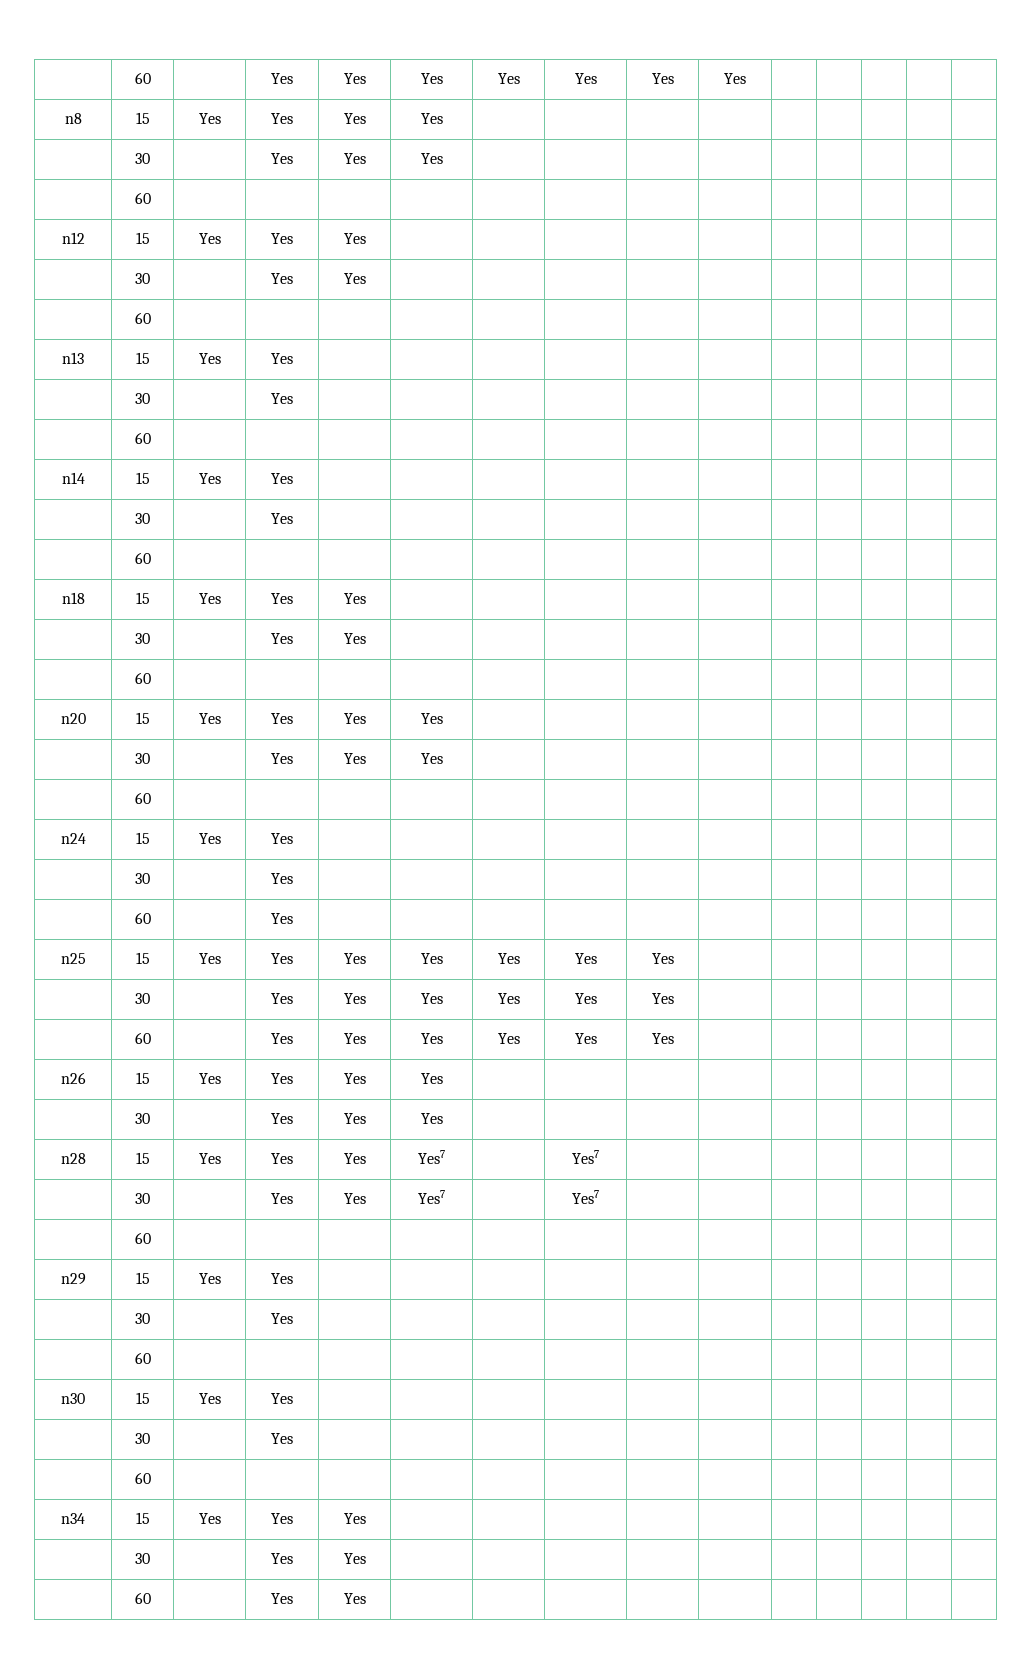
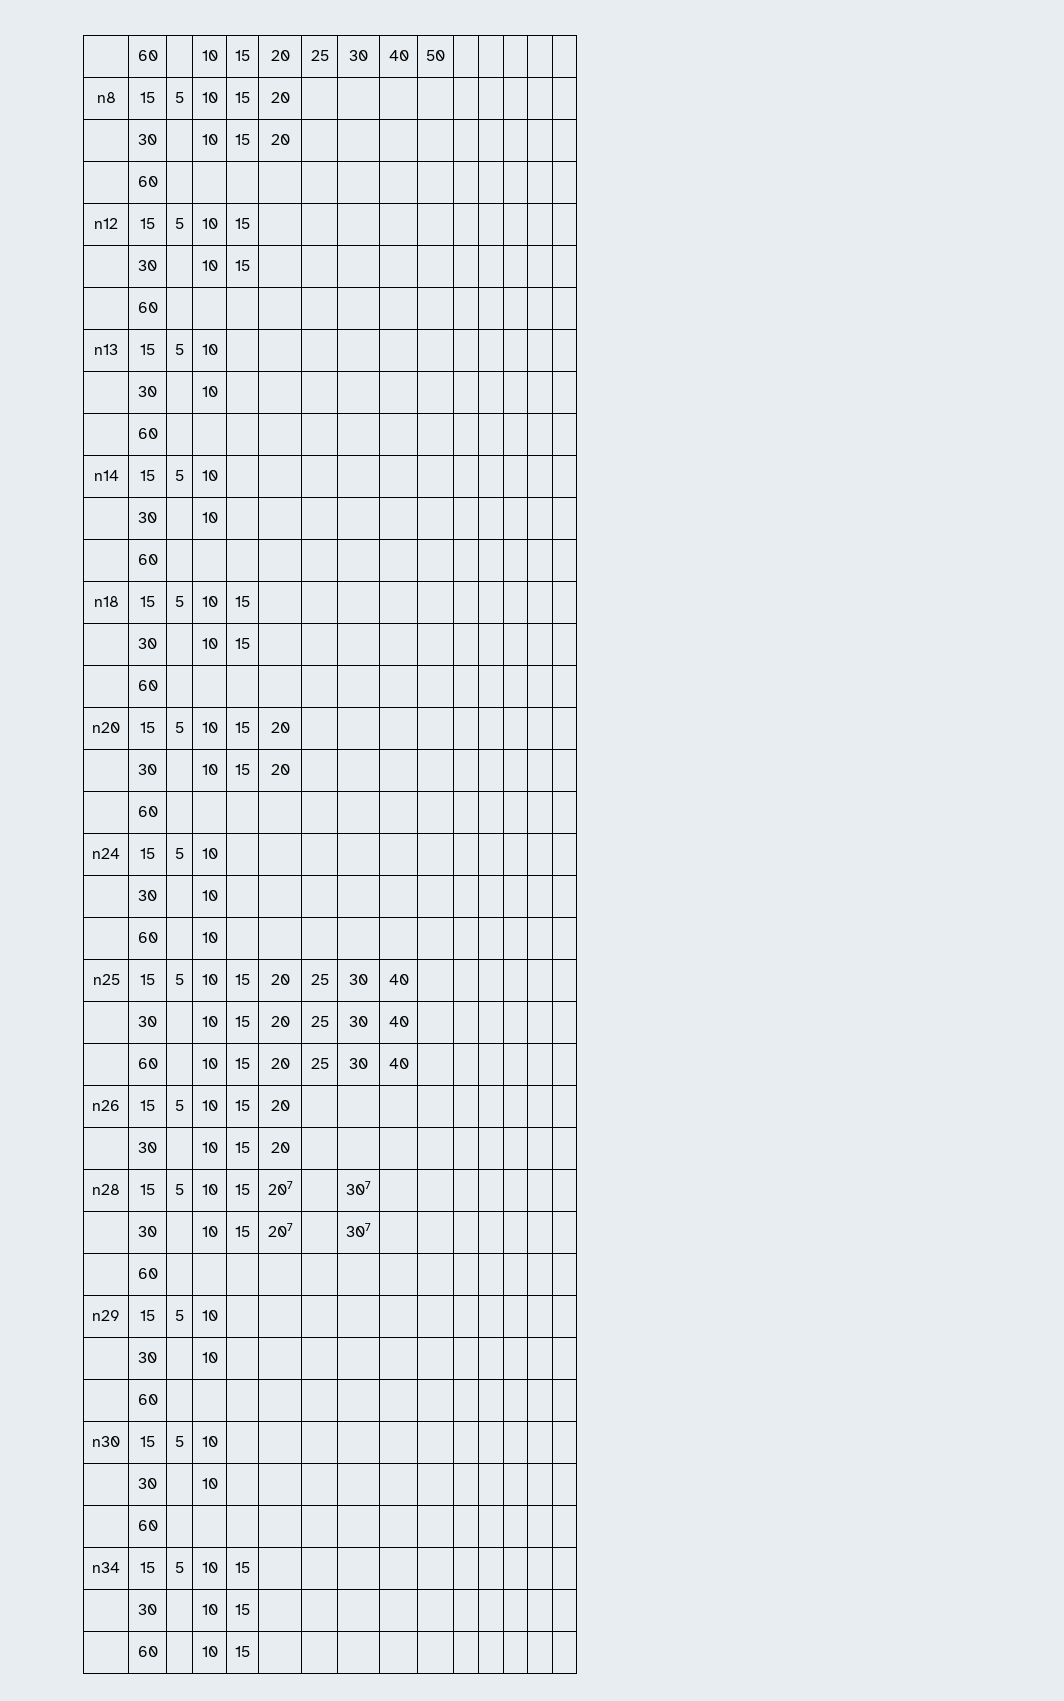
[134,72,151,84] [271,73,293,84] [343,73,366,84] [420,73,443,84] [497,73,520,84] [574,73,597,84] [651,73,674,84] [724,73,746,84] [64,113,82,124] [135,112,150,124] [198,113,221,124] [271,113,293,124] [343,113,366,124] [420,113,443,124] [135,153,150,164] [271,153,293,164] [343,153,366,164] [420,153,443,164] | 60 | | Yes | Yes | Yes | Yes | Yes | Yes | Yes | | | | | // n8 | 15 | Yes | Yes | Yes | Yes | | | | | | | | | // | 30 | | Yes | Yes | Yes -> [137,50,158,61] [201,50,218,61] [235,50,250,61] [270,50,290,61] [310,50,329,61] [349,50,368,61] [388,50,409,61] [426,50,445,61] [96,92,116,103] [140,92,155,103] [175,92,184,103] [201,92,218,103] [235,92,250,103] [270,92,290,103] [138,134,157,145] [201,134,218,145] [235,134,250,145] [270,134,290,145] | 60 | | 10 | 15 | 20 | 25 | 30 | 40 | 50 | | | | | // n8 | 15 | 5 | 10 | 15 | 20 | | | | | | | | | // | 30 | | 10 | 15 | 20
[198,233,221,244] [271,233,293,244] [343,233,366,244] [135,273,150,284] [271,273,293,284] [343,273,366,284] Yes | Yes | Yes | | | | | | | | | | // | 30 | | Yes | Yes -> [175,218,184,229] [201,218,218,229] [235,218,250,229] [138,260,157,271] [201,260,218,271] [235,260,250,271] 5 | 10 | 15 | | | | | | | | | | // | 30 | | 10 | 15
[198,353,221,364] [271,353,293,364] [135,393,150,404] [271,393,293,404] Yes | Yes | | | | | | | | | | | // | 30 | | Yes -> [175,344,184,355] [201,344,218,355] [138,386,157,397] [201,386,218,397] 5 | 10 | | | | | | | | | | | // | 30 | | 10
[198,473,221,484] [271,473,293,484] [135,513,150,524] [271,513,293,524] Yes | Yes | | | | | | | | | | | // | 30 | | Yes -> [175,470,184,481] [201,470,218,481] [138,512,157,523] [201,512,218,523] 5 | 10 | | | | | | | | | | | // | 30 | | 10
[198,593,221,604] [271,593,293,604] [343,593,366,604] [135,633,150,644] [271,633,293,644] [343,633,366,644] Yes | Yes | Yes | | | | | | | | | | // | 30 | | Yes | Yes -> [175,596,184,607] [201,596,218,607] [235,596,250,607] [138,638,157,649] [201,638,218,649] [235,638,250,649] 5 | 10 | 15 | | | | | | | | | | // | 30 | | 10 | 15
[198,713,221,724] [271,713,293,724] [343,713,366,724] [420,713,443,724] [135,753,150,764] [271,753,293,764] [343,753,366,764] [420,753,443,764] Yes | Yes | Yes | Yes | | | | | | | | | // | 30 | | Yes | Yes | Yes -> [175,722,184,733] [201,722,218,733] [235,722,250,733] [270,722,290,733] [138,764,157,775] [201,764,218,775] [235,764,250,775] [270,764,290,775] 5 | 10 | 15 | 20 | | | | | | | | | // | 30 | | 10 | 15 | 20
[198,833,221,844] [271,833,293,844] [135,873,150,884] [271,873,293,884] [134,912,151,924] [271,913,293,924] Yes | Yes | | | | | | | | | | | // | 30 | | Yes | | | | | | | | | | | // | 60 | | Yes -> [175,848,184,859] [201,848,218,859] [138,890,157,901] [201,890,218,901] [137,932,158,943] [201,932,218,943] 5 | 10 | | | | | | | | | | | // | 30 | | 10 | | | | | | | | | | | // | 60 | | 10
[198,953,221,964] [271,953,293,964] [343,953,366,964] [420,953,443,964] [497,953,520,964] [574,953,597,964] [651,953,674,964] [135,993,150,1004] [271,993,293,1004] [343,993,366,1004] [420,993,443,1004] [497,993,520,1004] [574,993,597,1004] [651,993,674,1004] [134,1032,151,1044] [271,1033,293,1044] [343,1033,366,1044] [420,1033,443,1044] [497,1033,520,1044] [574,1033,597,1044] [651,1033,674,1044] [60,1072,86,1084] [135,1072,150,1084] [198,1073,221,1084] [271,1073,293,1084] [343,1073,366,1084] [420,1073,443,1084] [135,1113,150,1124] [271,1113,293,1124] [343,1113,366,1124] [420,1113,443,1124] [60,1153,86,1164] [135,1152,150,1164] [198,1153,221,1164] [271,1153,293,1164] [343,1153,366,1164] [418,1150,445,1164] [572,1150,599,1164] [135,1193,150,1204] [271,1193,293,1204] [343,1193,366,1204] [418,1190,445,1204] [572,1190,599,1204] Yes | Yes | Yes | Yes | Yes | Yes | Yes | | | | | | // | 30 | | Yes | Yes | Yes | Yes | Yes | Yes | | | | | | // | 60 | | Yes | Yes | Yes | Yes | Yes | Yes | | | | | | // n26 | 15 | Yes | Yes | Yes | Yes | | | | | | | | | // | 30 | | Yes | Yes | Yes | | | | | | | | | // n28 | 15 | Yes | Yes | Yes | Yes7 | | Yes7 | | | | | | | // | 30 | | Yes | Yes | Yes7 | | Yes7 -> [175,974,184,985] [201,974,218,985] [235,974,250,985] [270,974,290,985] [310,974,329,985] [349,974,368,985] [388,974,409,985] [138,1016,157,1027] [201,1016,218,1027] [235,1016,250,1027] [270,1016,290,1027] [310,1016,329,1027] [349,1016,368,1027] [388,1016,409,1027] [137,1058,158,1069] [201,1058,218,1069] [235,1058,250,1069] [270,1058,290,1069] [310,1058,329,1069] [349,1058,368,1069] [388,1058,409,1069] [92,1100,120,1111] [140,1100,155,1111] [175,1100,184,1111] [201,1100,218,1111] [235,1100,250,1111] [270,1100,290,1111] [138,1142,157,1153] [201,1142,218,1153] [235,1142,250,1153] [270,1142,290,1153] [92,1184,120,1195] [140,1184,155,1195] [175,1184,184,1195] [201,1184,218,1195] [235,1184,250,1195] [267,1181,293,1195] [346,1181,371,1195] [138,1226,157,1237] [201,1226,218,1237] [235,1226,250,1237] [267,1223,293,1237] [346,1223,371,1237] 5 | 10 | 15 | 20 | 25 | 30 | 40 | | | | | | // | 30 | | 10 | 15 | 20 | 25 | 30 | 40 | | | | | | // | 60 | | 10 | 15 | 20 | 25 | 30 | 40 | | | | | | // n26 | 15 | 5 | 10 | 15 | 20 | | | | | | | | | // | 30 | | 10 | 15 | 20 | | | | | | | | | // n28 | 15 | 5 | 10 | 15 | 207 | | 307 | | | | | | | // | 30 | | 10 | 15 | 207 | | 307
[198,1273,221,1284] [271,1273,293,1284] [135,1313,150,1324] [271,1313,293,1324] Yes | Yes | | | | | | | | | | | // | 30 | | Yes -> [175,1310,184,1321] [201,1310,218,1321] [138,1352,157,1363] [201,1352,218,1363] 5 | 10 | | | | | | | | | | | // | 30 | | 10
[198,1393,221,1404] [271,1393,293,1404] [135,1433,150,1444] [271,1433,293,1444] Yes | Yes | | | | | | | | | | | // | 30 | | Yes -> [175,1436,184,1447] [201,1436,218,1447] [138,1478,157,1489] [201,1478,218,1489] 5 | 10 | | | | | | | | | | | // | 30 | | 10
[198,1513,221,1524] [271,1513,293,1524] [343,1513,366,1524] [135,1553,150,1564] [271,1553,293,1564] [343,1553,366,1564] [134,1592,151,1604] [271,1593,293,1604] [343,1593,366,1604] Yes | Yes | Yes | | | | | | | | | | // | 30 | | Yes | Yes | | | | | | | | | | // | 60 | | Yes | Yes -> [175,1562,184,1573] [201,1562,218,1573] [235,1562,250,1573] [138,1604,157,1615] [201,1604,218,1615] [235,1604,250,1615] [137,1646,158,1657] [201,1646,218,1657] [235,1646,250,1657] 5 | 10 | 15 | | | | | | | | | | // | 30 | | 10 | 15 | | | | | | | | | | // | 60 | | 10 | 15

